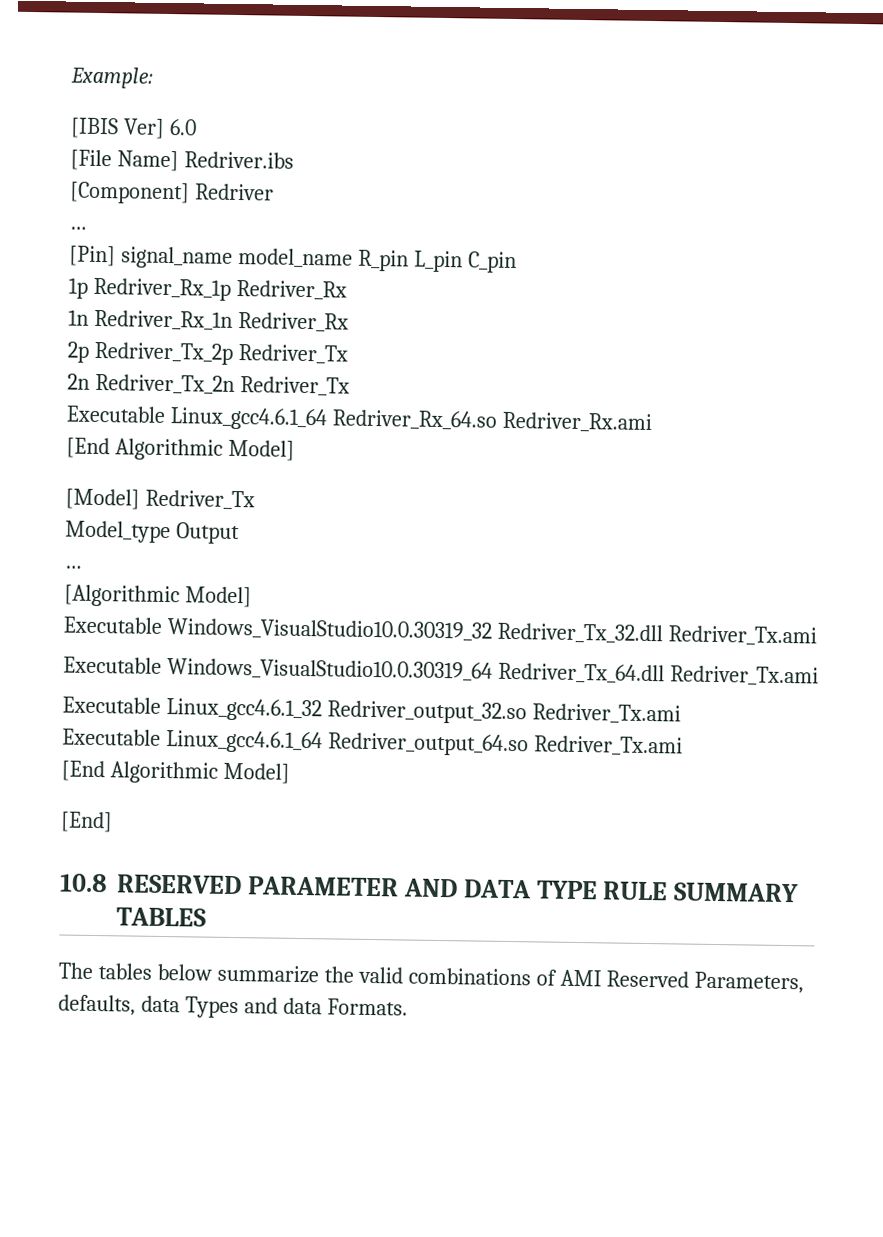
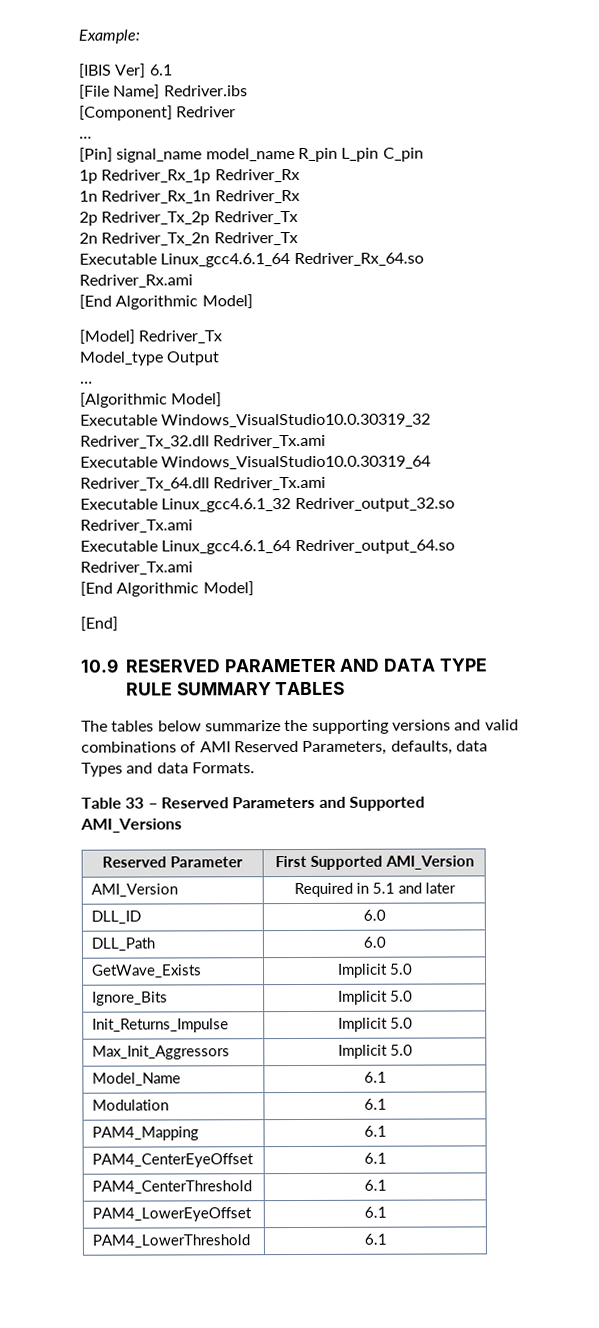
[168,119,197,136] 6.0 -> [149,64,173,76] 6.1
[60,873,107,893] 10.8 -> [80,658,119,673] 10.9
(354, 974) none -> [311,719,482,734] supporting versions and
(408, 1007) none -> [81,796,425,811] [80,818,182,833] [102,856,243,868] [274,855,474,870] [91,883,179,897] [293,882,456,898] [91,910,142,924] [362,909,386,921] [91,937,156,951] [362,936,386,948] [91,964,203,978] [336,963,413,978] [92,991,169,1006] [337,990,413,1005] [92,1018,230,1033] [337,1017,413,1032] [92,1045,231,1060] [337,1044,413,1059] [92,1072,182,1086] [363,1071,387,1083] [92,1099,170,1111] [363,1098,387,1110] [92,1126,200,1141] [363,1125,387,1137] [92,1153,255,1168] [363,1152,387,1164] [92,1180,253,1194] [363,1179,387,1191] [92,1207,253,1222] [363,1206,387,1218] [92,1234,251,1248] [363,1233,387,1245] // Table 33 – Reserved Parameters and Supported AMI_Versions // Reserved Parameter | First Supported AMI_Version // AMI_Version | Required in 5.1 and later // DLL_ID | 6.0 // DLL_Path | 6.0 // GetWave_Exists | Implicit 5.0 // Ignore_Bits | Implicit 5.0 // Init_Returns_Impulse | Implicit 5.0 // Max_Init_Aggressors | Implicit 5.0 // Model_Name | 6.1 // Modulation | 6.1 // PAM4_Mapping | 6.1 // PAM4_CenterEyeOffset | 6.1 // PAM4_CenterThreshold | 6.1 // PAM4_LowerEyeOffset | 6.1 // PAM4_LowerThreshold | 6.1

